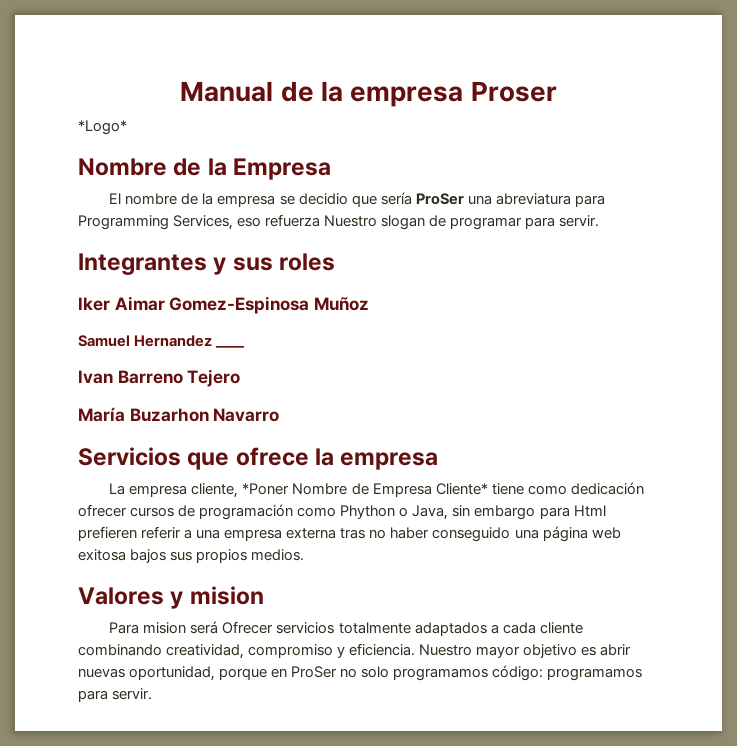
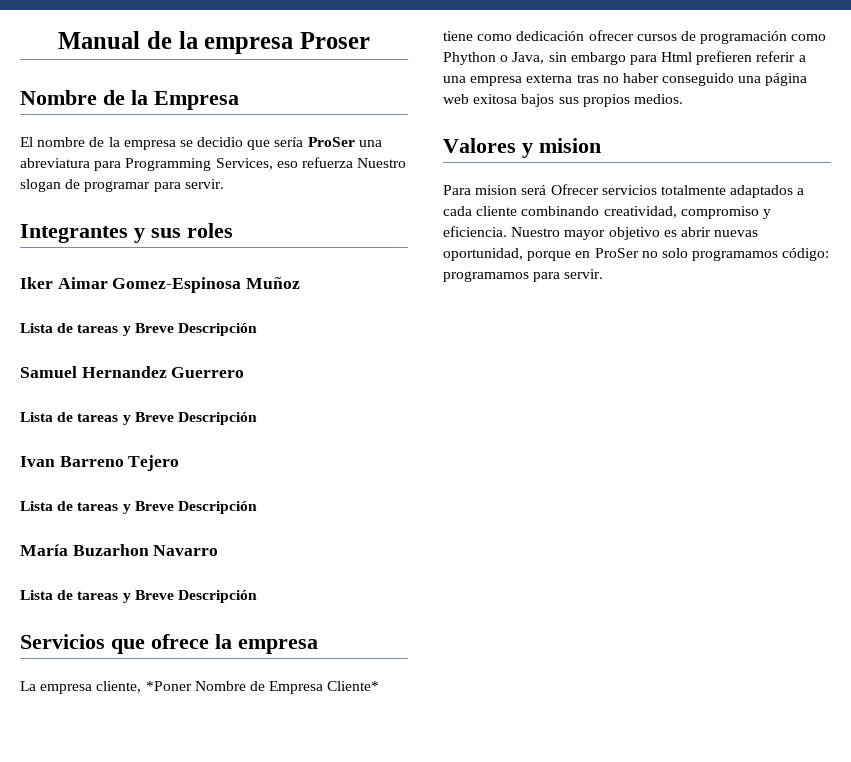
[78,120,127,135] // *Logo* -> (370, 40) none
[78,335,245,348] [78,369,241,387] [78,407,280,422] Samuel Hernandez ____ // Ivan Barreno Tejero // María Buzarhon Navarro -> [20,323,257,336] [20,366,245,378] [20,412,257,425] [20,455,180,471] [20,501,257,514] [20,544,219,556] [20,590,257,603] Lista de tareas y Breve Descripción // Samuel Hernandez Guerrero // Lista de tareas y Breve Descripción // Ivan Barreno Tejero // Lista de tareas y Breve Descripción // María Buzarhon Navarro // Lista de tareas y Breve Descripción

